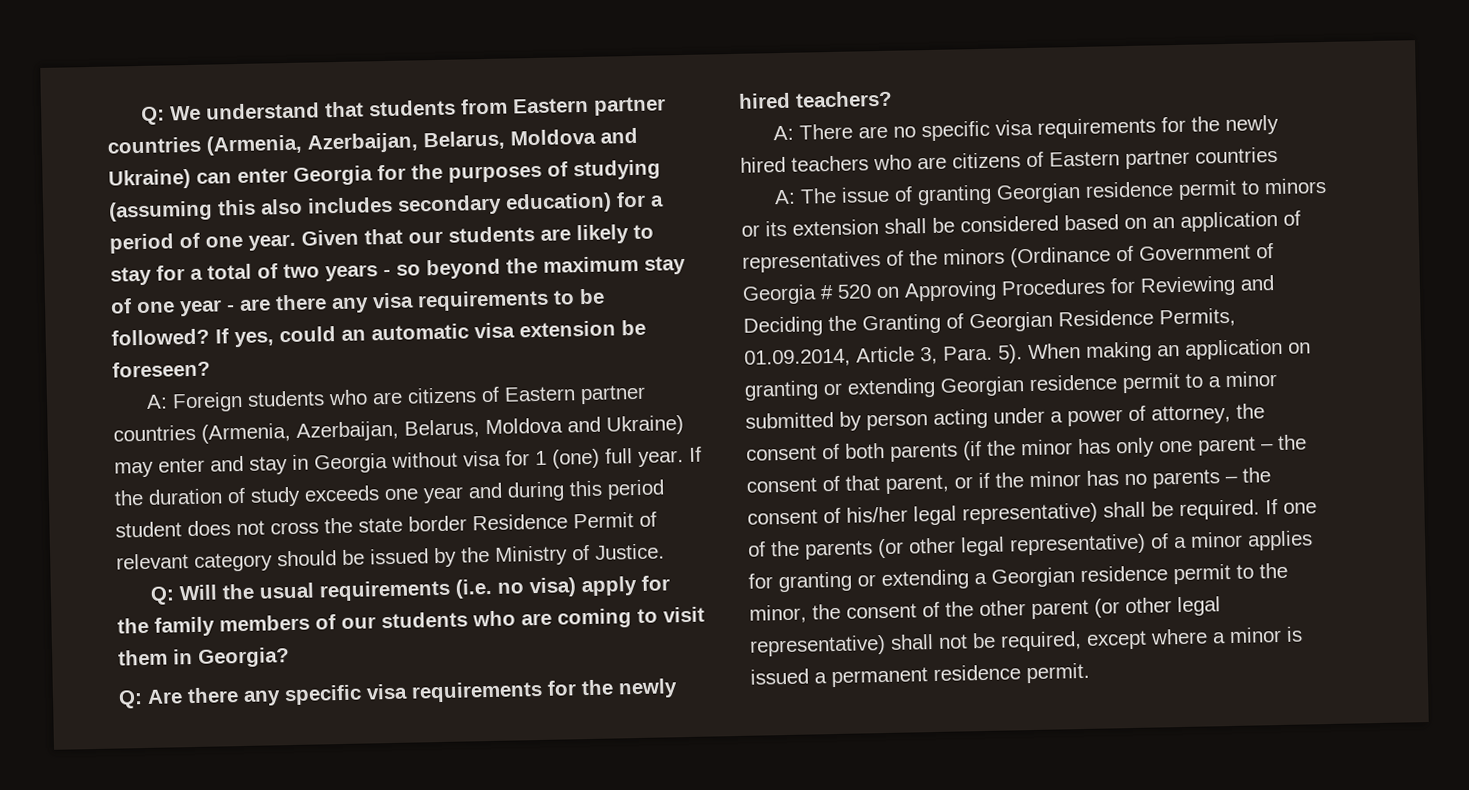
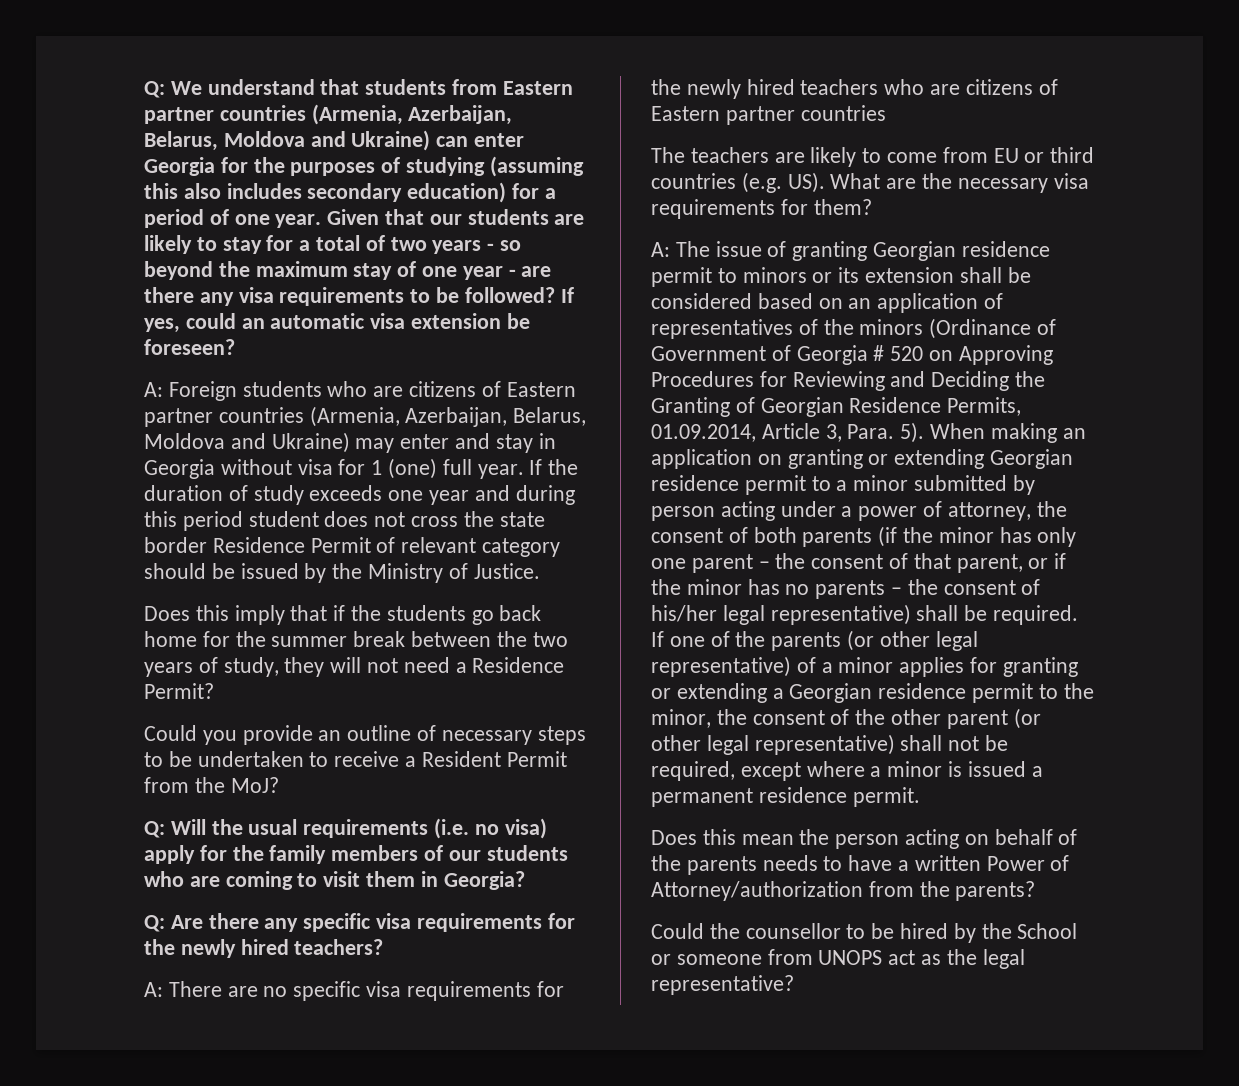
(665, 551) none -> [144,605,542,625] [144,631,568,647] [144,657,565,677] [144,683,214,699] [144,725,586,745] [144,751,567,767] [144,777,279,793] // Does this imply that if the students go back home for the summer break between the two years of study, they will not need a Residence Permit? // Could you provide an outline of necessary steps to be undertaken to receive a Resident Permit from the MoJ?
(1278, 155) none -> [651,147,1095,167] [651,172,1089,193] [651,199,872,219] // The teachers are likely to come from EU or third countries (e.g. US). What are the necessary visa requirements for them?
(1090, 673) none -> [651,829,1078,849] [651,855,1070,875] [651,881,1036,901] [651,923,1078,943] [651,949,1025,969] [651,975,794,995] // Does this mean the person acting on behalf of the parents needs to have a written Power of Attorney/authorization from the parents? // Could the counsellor to be hired by the School or someone from UNOPS act as the legal representative?

